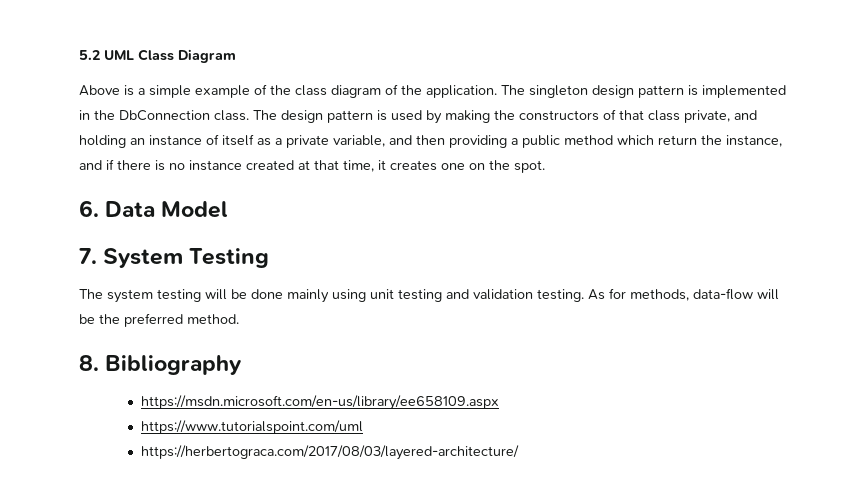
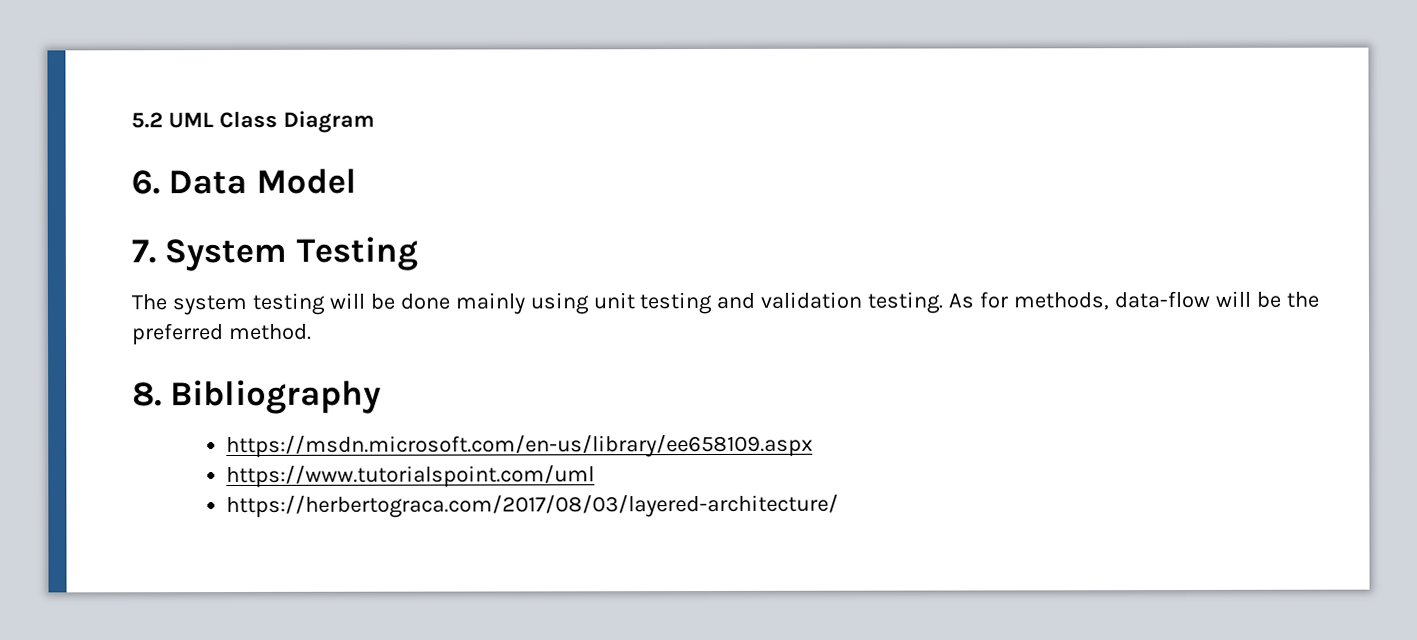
[79,84,786,98] [79,109,757,124] [79,134,782,148] [79,159,545,173] // Above is a simple example of the class diagram of the application. The singleton design pattern is implemented in the DbConnection class. The design pattern is used by making the constructors of that class private, and holding an instance of itself as a private variable, and then providing a public method which return the instance, and if there is no instance created at that time, it creates one on the spot. -> (375, 121) none

